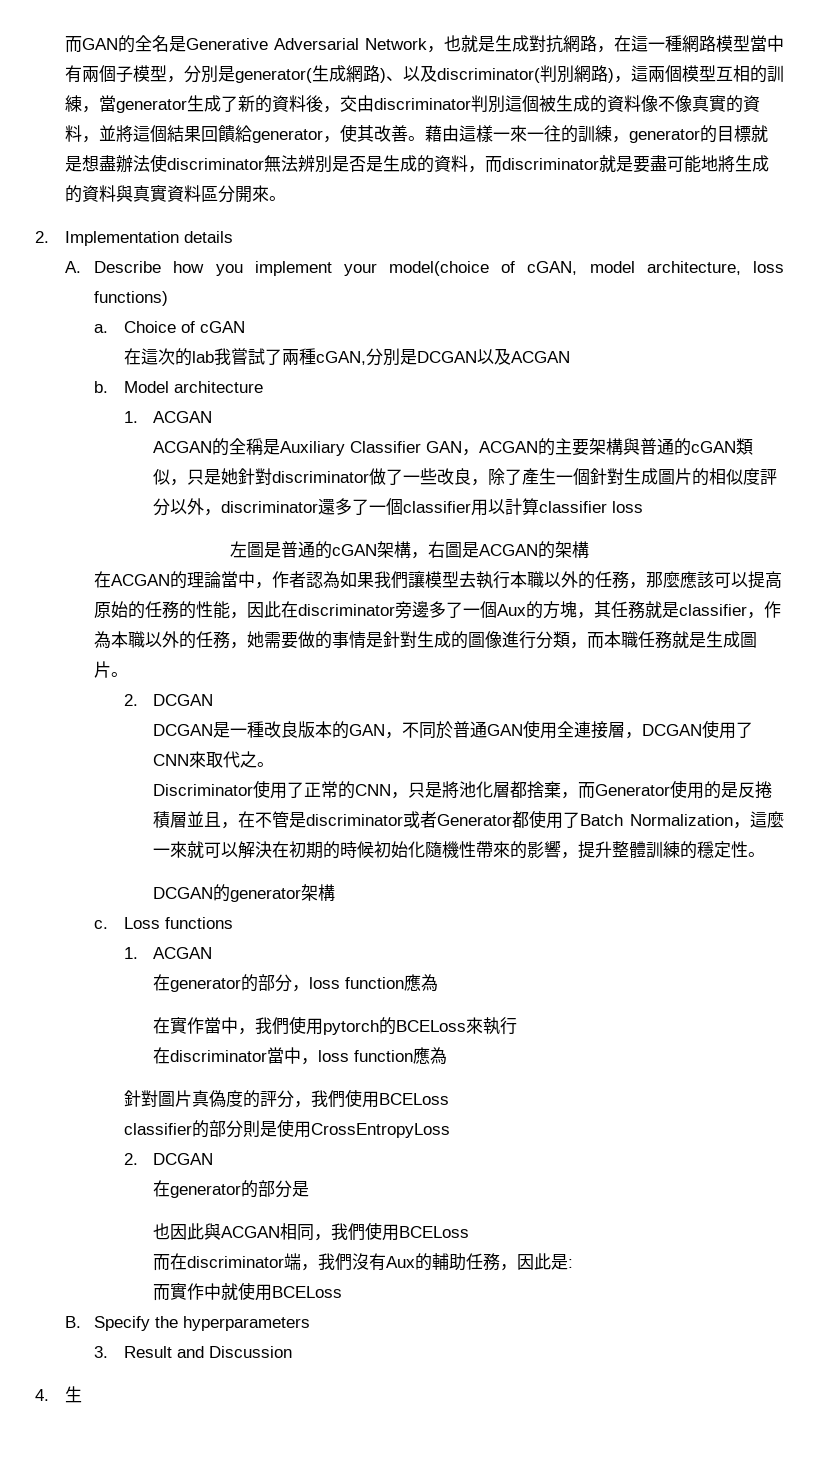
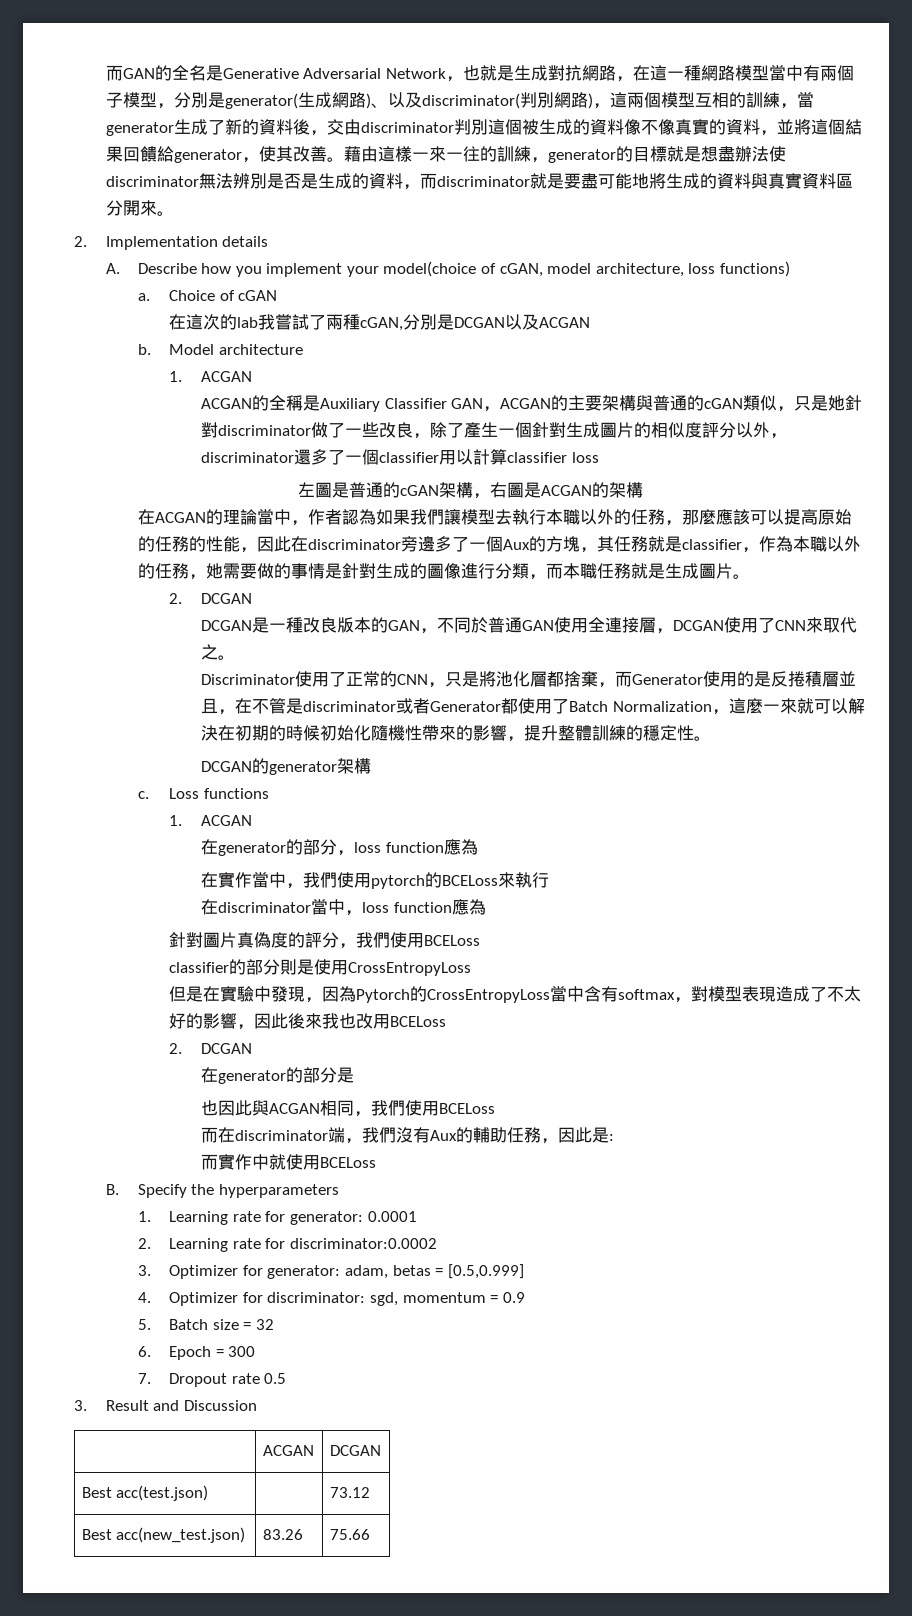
(450, 1130) none -> [169,986,862,1003] [169,1013,447,1030] // 但是在實驗中發現，因為Pytorch的CrossEntropyLoss當中含有softmax，對模型表現造成了不太好的影響，因此後來我也改用BCELoss
[94,1346,292,1358] [35,1386,82,1403] 3. Result and Discussion // 4.生 -> [137,1211,417,1225] [137,1238,438,1252] [137,1264,524,1279] [137,1292,525,1306] [137,1319,275,1330] [137,1346,256,1360] [137,1373,287,1387] [74,1400,257,1411] [262,1445,314,1456] [329,1445,381,1456] [81,1485,209,1501] [329,1487,370,1498] [81,1527,246,1543] [262,1529,303,1540] [329,1529,370,1540] 1. Learning rate for generator: 0.0001 // 2. Learning rate for discriminator:0.0002 // 3. Optimizer for generator: adam, betas = [0.5,0.999] // 4. Optimizer for discriminator: sgd, momentum = 0.9 // 5. Batch size = 32 // 6. Epoch = 300 // 7. Dropout rate 0.5 // 3. Result and Discussion // | ACGAN | DCGAN // Best acc(test.json) | | 73.12 // Best acc(new_test.json) | 83.26 | 75.66

